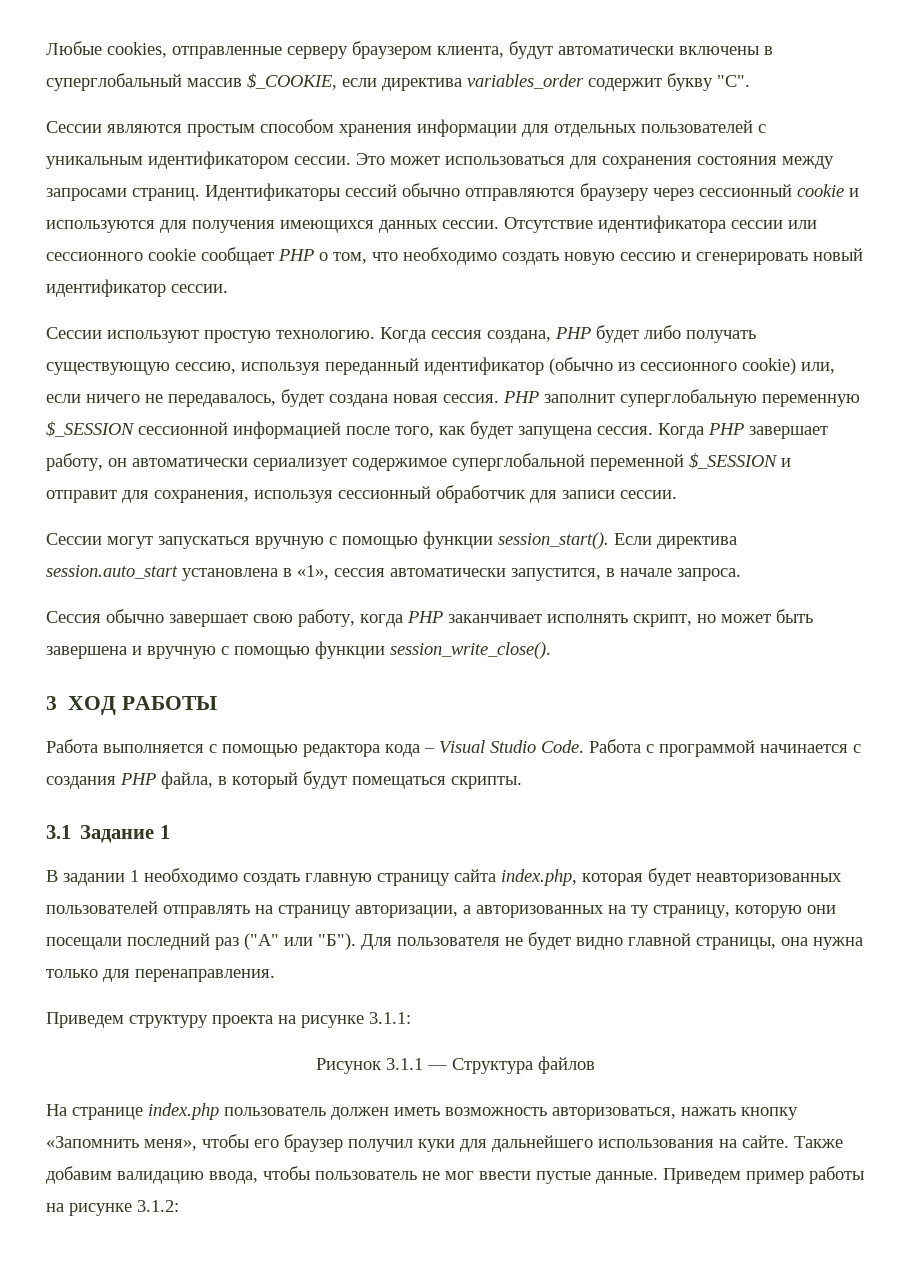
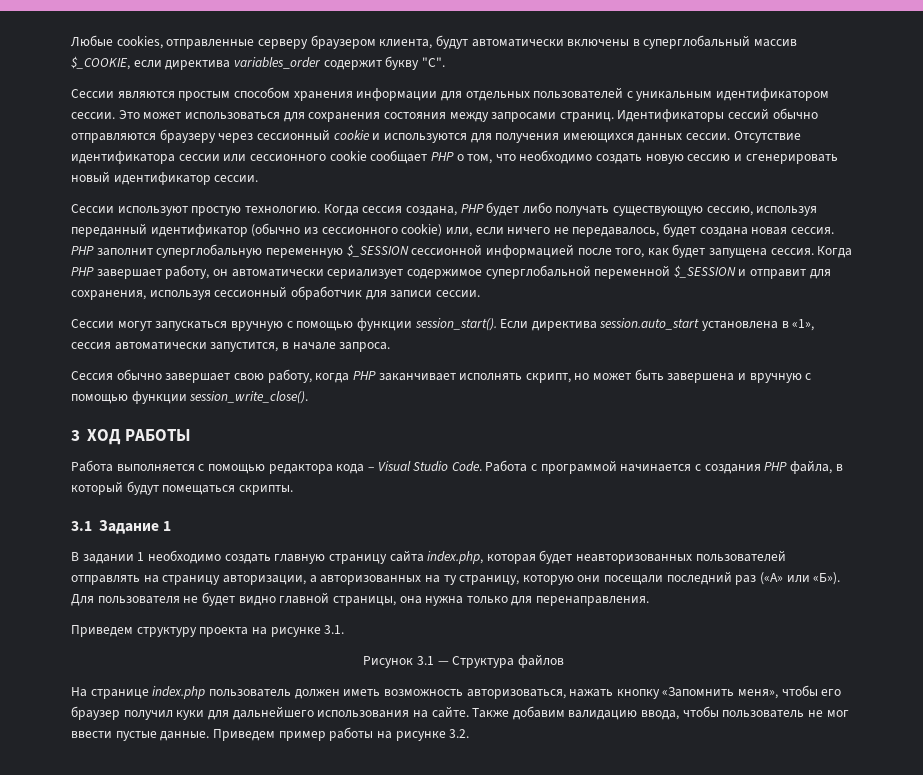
[244,933,356,950] ("А" или "Б"). -> [760,572,841,585] («А» или «Б»).
[369,1012,411,1024] 3.1.1: -> [324,625,345,634] 3.1.
[385,1058,423,1070] 3.1.1 -> [416,656,434,665] 3.1
[137,1200,179,1212] 3.1.2: -> [449,729,470,738] 3.2.

